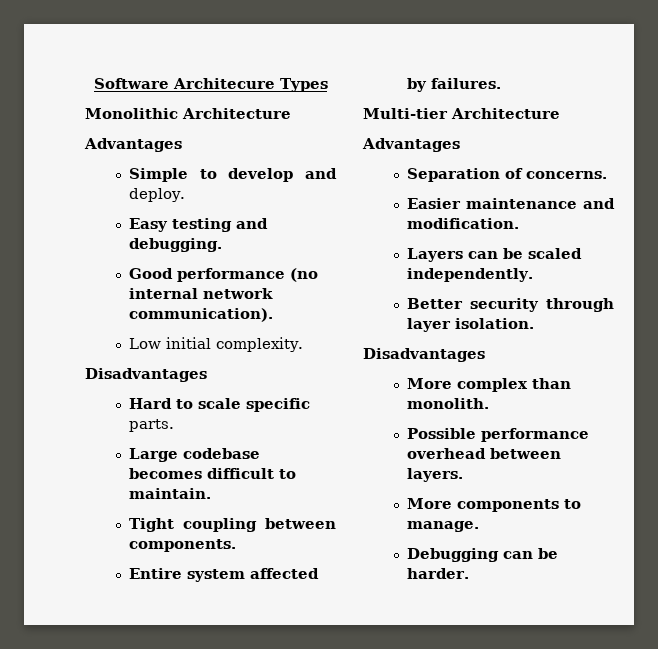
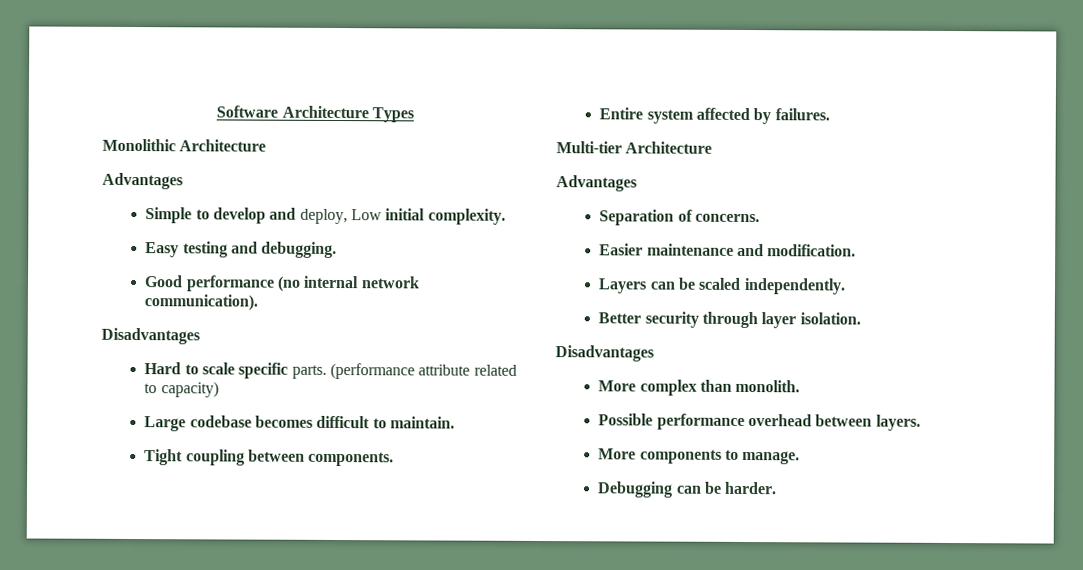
[172,78,275,89] Architecure -> [281,105,369,119] Architecture
[129,188,186,202] deploy. -> [299,208,506,225] deploy, Low initial complexity.
[129,337,304,352] // Low initial complexity. -> (259, 302) none
(175, 425) none -> [330,362,517,380] [144,381,219,398] (performance attribute related to capacity)

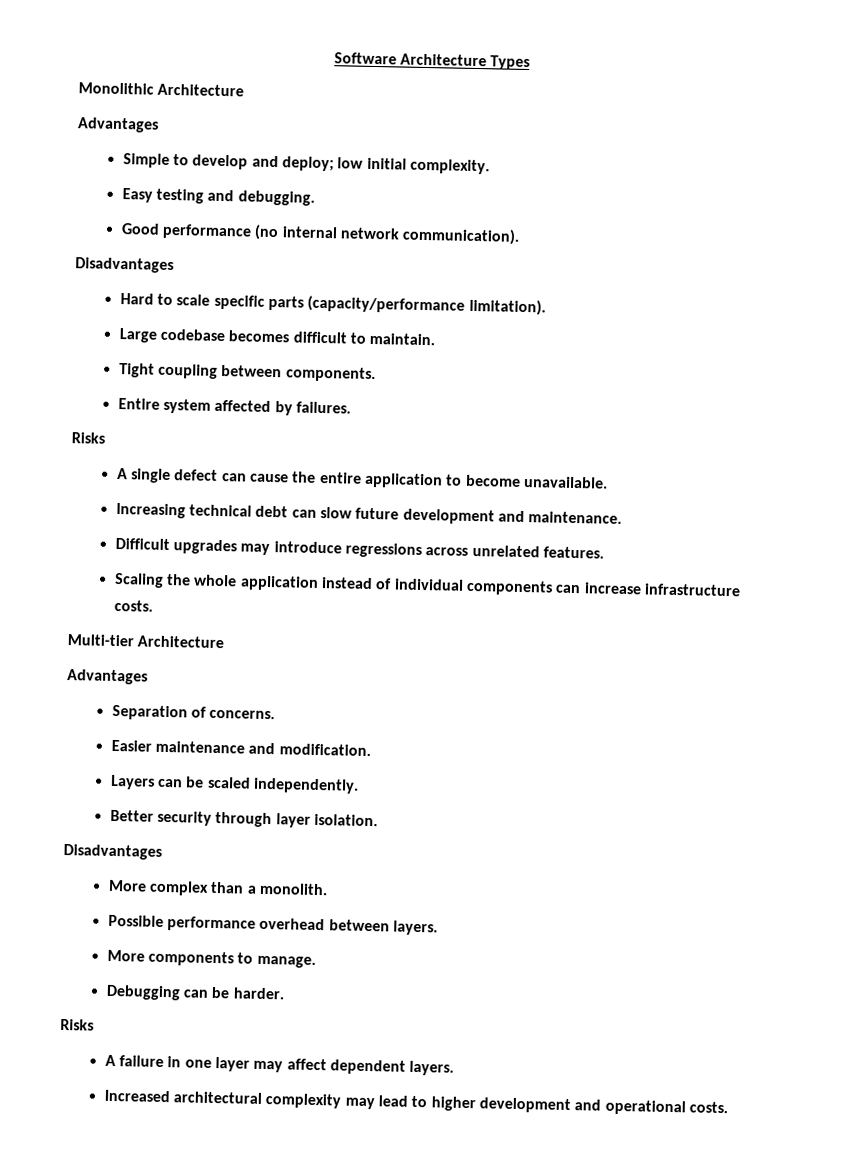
[299,208,383,225] deploy, Low -> [282,156,364,172] deploy; low
[291,362,517,380] [144,381,219,398] parts. (performance attribute related to capacity) -> [268,295,546,316] parts (capacity/performance limitation).
(830, 114) none -> [71,432,105,444] [116,467,608,489] [115,502,623,525] [114,537,605,559] [113,572,741,597] [113,599,153,612] // Risks // A single defect can cause the entire application to become unavailable. // Increasing technical debt can slow future development and maintenance. // Difficult upgrades may introduce regressions across unrelated features. // Scaling the whole application instead of individual components can increase infrastructure costs.
(733, 385) none -> [246,885,257,894] a
(778, 488) none -> [60,1018,94,1031] [104,1054,455,1076] [103,1089,728,1116] // Risks // A failure in one layer may affect dependent layers. // Increased architectural complexity may lead to higher development and operational costs.

